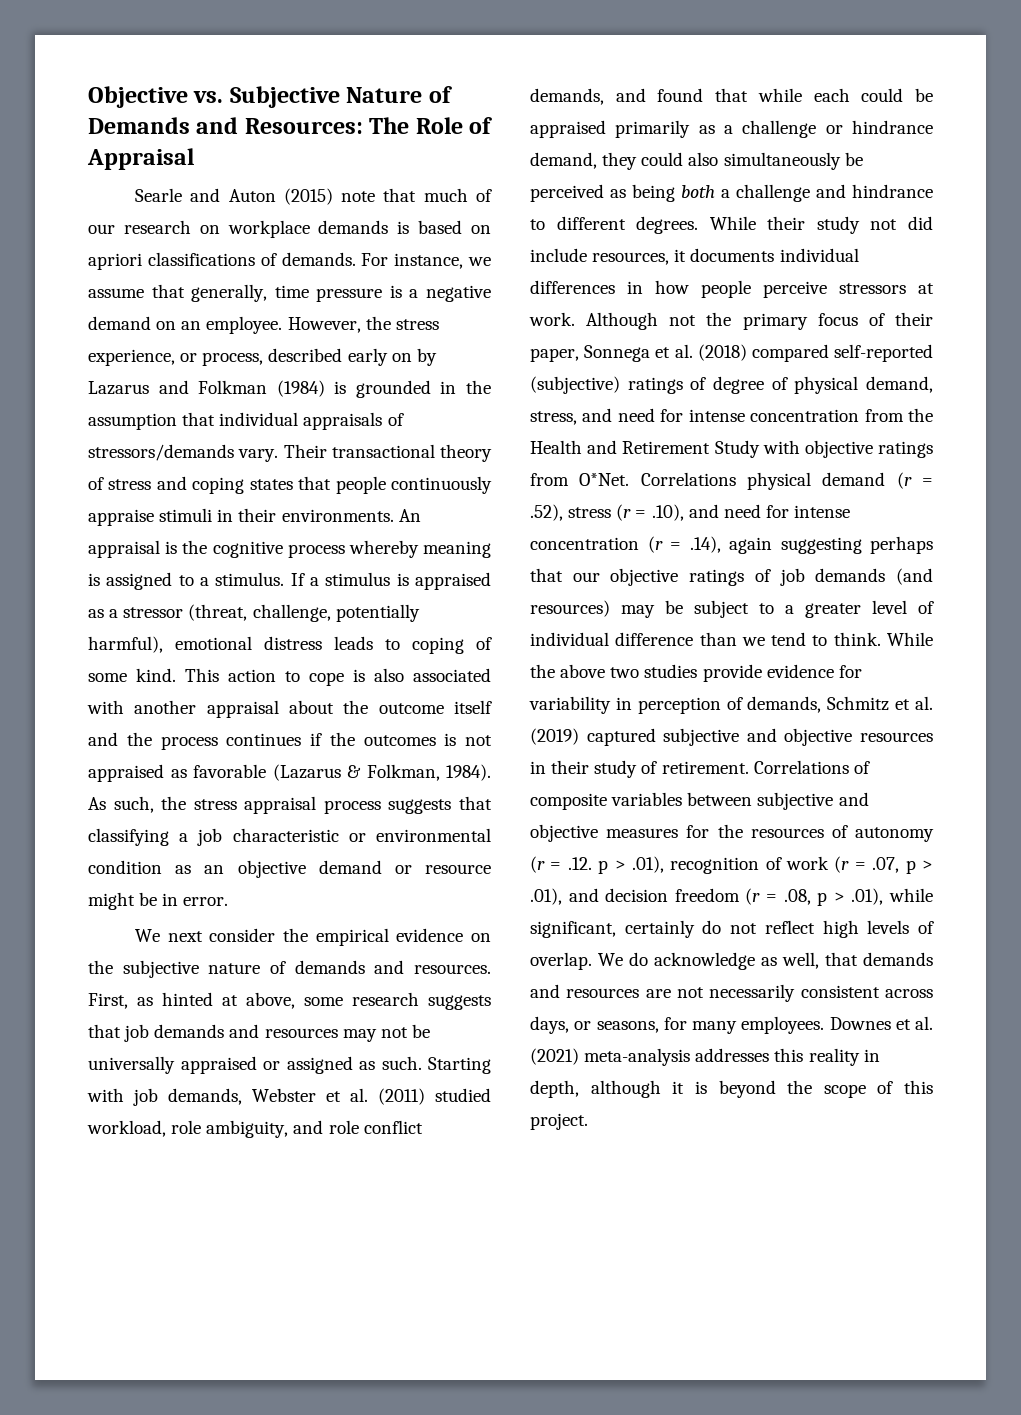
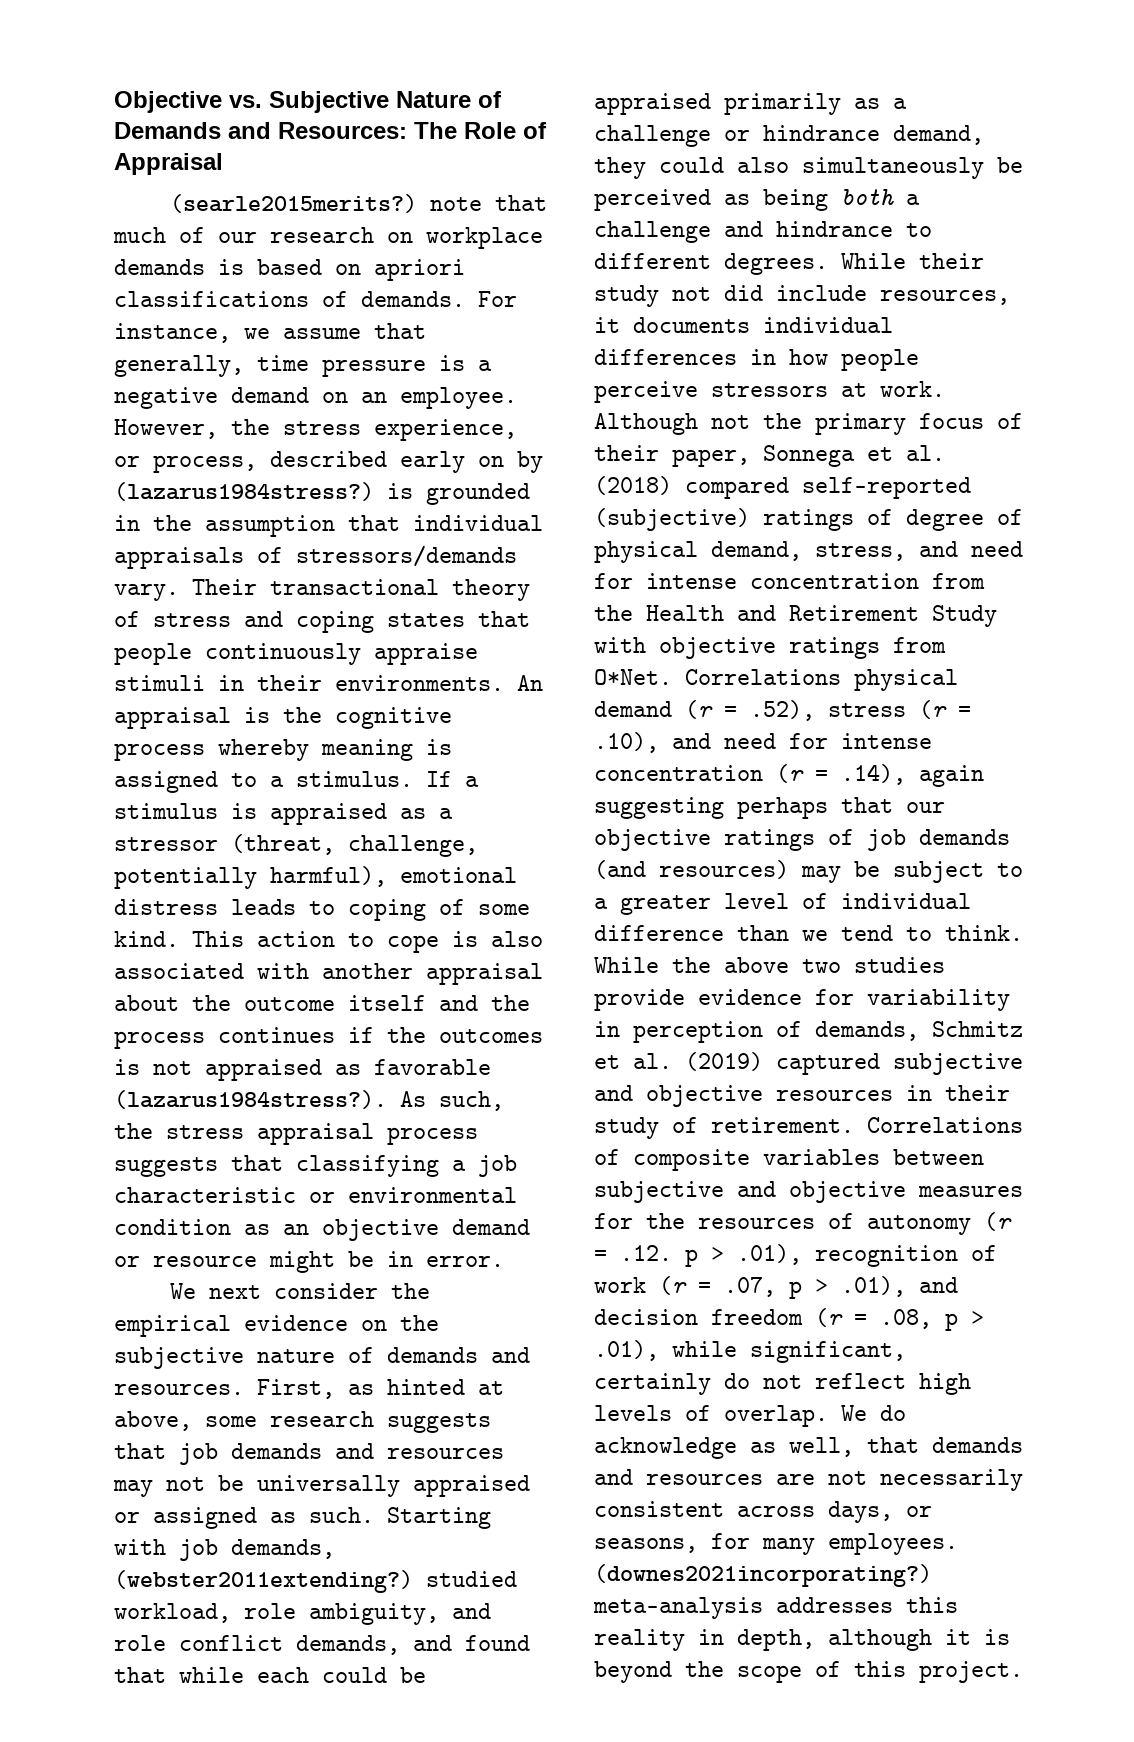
[135,188,333,205] Searle and Auton (2015) -> [169,194,417,213] (searle2015merits?)
[88,380,325,397] Lazarus and Folkman (1984) -> [114,482,374,501] (lazarus1984stress?)
[272,764,491,781] (Lazarus & Folkman, 1984). -> [114,1090,387,1109] (lazarus1984stress?).
[252,1088,425,1105] Webster et al. (2011) -> [114,1570,413,1593] (webster2011extending?)
[829,1016,933,1030] [530,1048,579,1065] Downes et al. (2021) -> [594,1564,932,1587] (downes2021incorporating?)

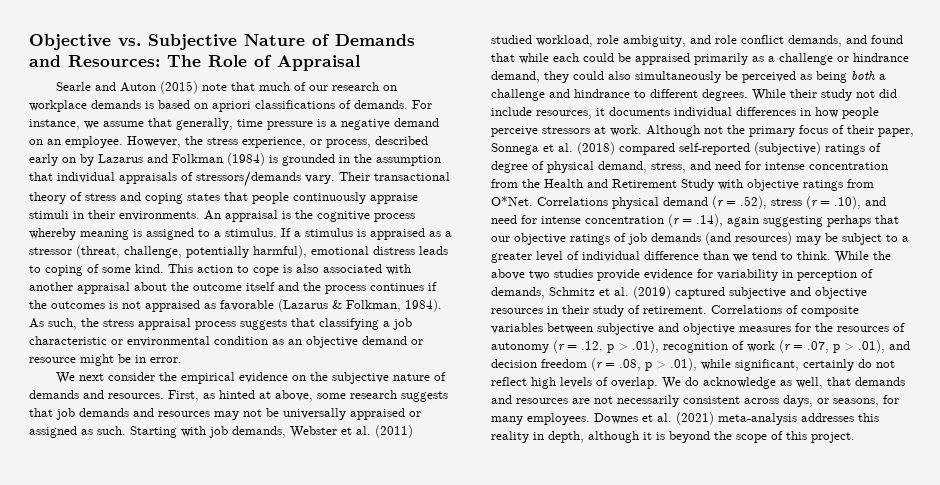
[169,194,417,213] (searle2015merits?) -> [55,81,198,94] Searle and Auton (2015)
[114,482,374,501] (lazarus1984stress?) -> [98,153,265,166] Lazarus and Folkman (1984)
[114,1090,387,1109] (lazarus1984stress?). -> [278,299,442,312] (Lazarus & Folkman, 1984).
[114,1570,413,1593] (webster2011extending?) -> [290,425,413,438] Webster et al. (2011)
[594,1564,932,1587] (downes2021incorporating?) -> [594,412,714,425] Downes et al. (2021)

